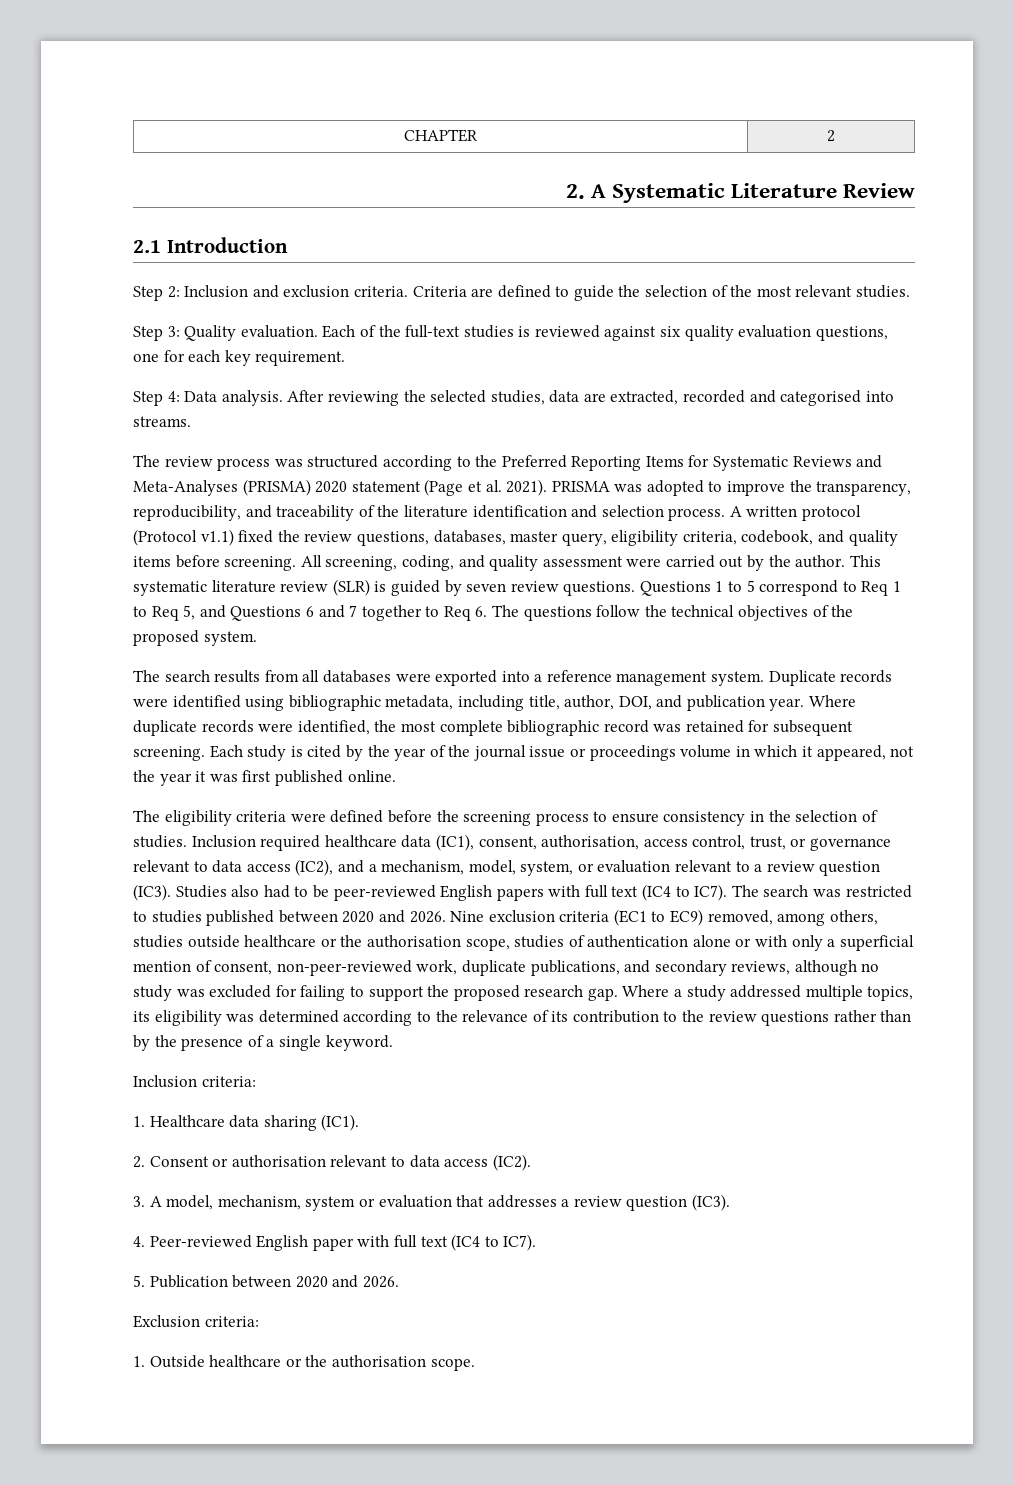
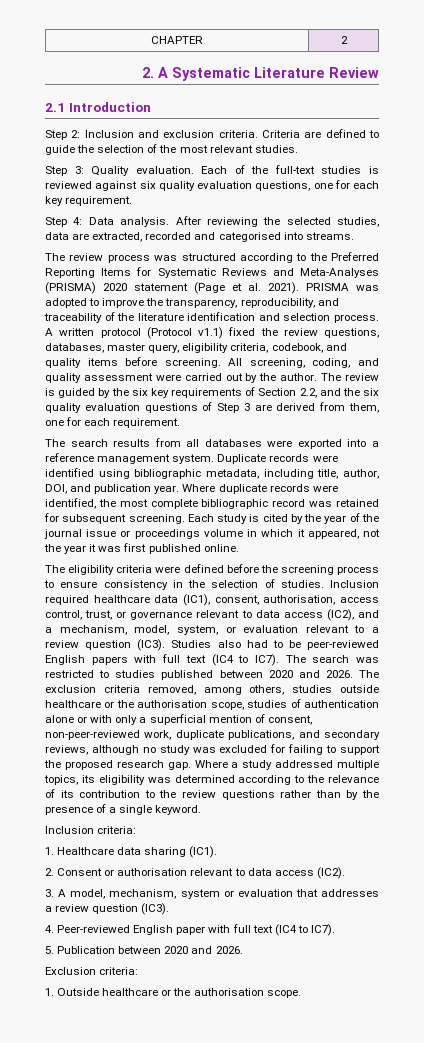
[849,555,881,567] [133,579,902,596] [133,605,854,621] [133,630,257,646] This systematic literature review (SLR) is guided by seven review questions. Questions 1 to 5 correspond to Req 1 to Req 5, and Questions 6 and 7 together to Req 6. The questions follow the technical objectives of the proposed system. -> [321,373,379,381] [45,387,380,398] [45,402,379,413] [45,417,181,428] The review is guided by the six key requirements of Section 2.2, and the six quality evaluation questions of Step 3 are derived from them, one for each requirement.
[450,911,485,922] Nine -> [359,670,379,678] The
[613,909,704,926] (EC1 to EC9) -> (140, 689) none

